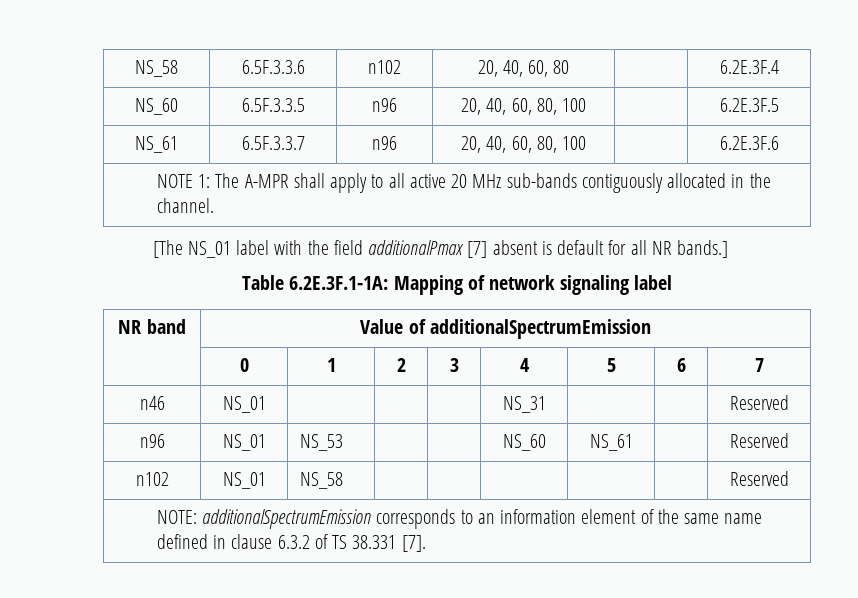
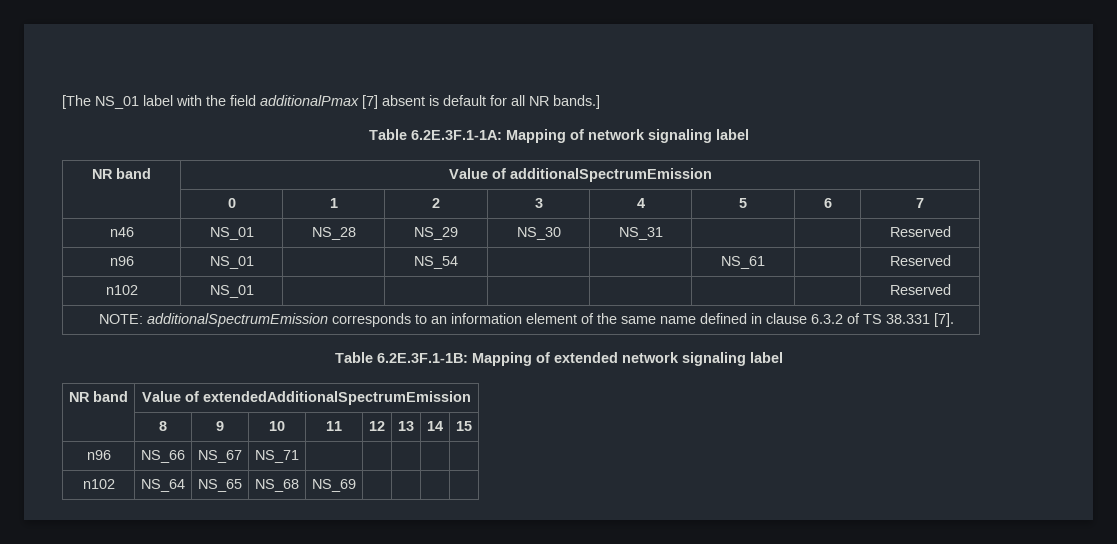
[135,60,178,77] [241,60,305,74] [368,60,401,74] [477,60,570,77] [719,60,779,74] [135,98,178,115] [241,98,305,112] [372,98,397,112] [460,98,587,115] [719,98,779,112] [135,136,178,153] [241,136,305,150] [372,136,397,150] [460,136,587,153] [719,136,779,150] [156,173,771,193] [156,198,214,213] NS_58 | 6.5F.3.3.6 | n102 | 20, 40, 60, 80 | | 6.2E.3F.4 // NS_60 | 6.5F.3.3.5 | n96 | 20, 40, 60, 80, 100 | | 6.2E.3F.5 // NS_61 | 6.5F.3.3.7 | n96 | 20, 40, 60, 80, 100 | | 6.2E.3F.6 // NOTE 1: The A-MPR shall apply to all active 20 MHz sub-bands contiguously allocated in the channel. // -> (62, 102) none
(266, 404) | | -> [311,227,356,240] [414,227,458,240] [516,227,561,240] NS_28 | NS_29 | NS_30
[300,434,344,451] [502,434,546,451] NS_53 | | | NS_60 -> [414,256,458,269] | NS_54 | |
[300,472,344,489] NS_58 -> (254, 291) none
(426, 543) none -> [334,352,783,366] [69,391,128,402] [142,391,471,405] [159,421,167,431] [216,421,224,431] [269,421,285,431] [326,421,342,431] [369,421,385,431] [398,421,414,431] [427,421,443,431] [456,421,472,431] [86,450,111,460] [141,450,185,463] [198,450,242,463] [255,450,299,463] [82,479,115,489] [141,479,185,492] [198,479,242,492] [255,479,299,492] [312,479,356,492] // Table 6.2E.3F.1-1B: Mapping of extended network signaling label // NR band | Value of extendedAdditionalSpectrumEmission // | 8 | 9 | 10 | 11 | 12 | 13 | 14 | 15 // n96 | NS_66 | NS_67 | NS_71 | | | | | // n102 | NS_64 | NS_65 | NS_68 | NS_69 | | | |

